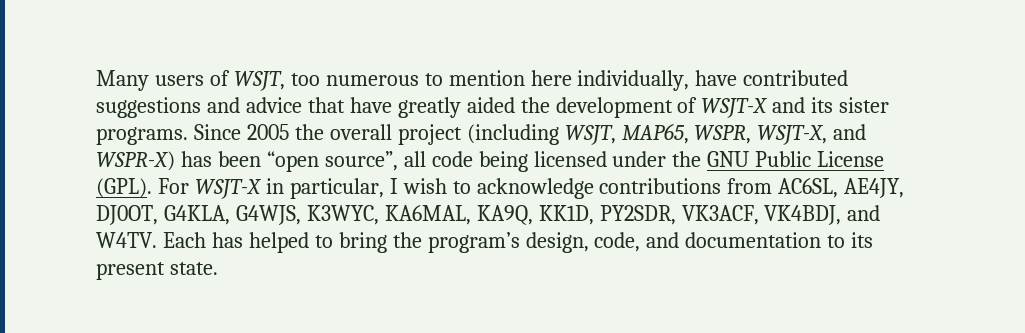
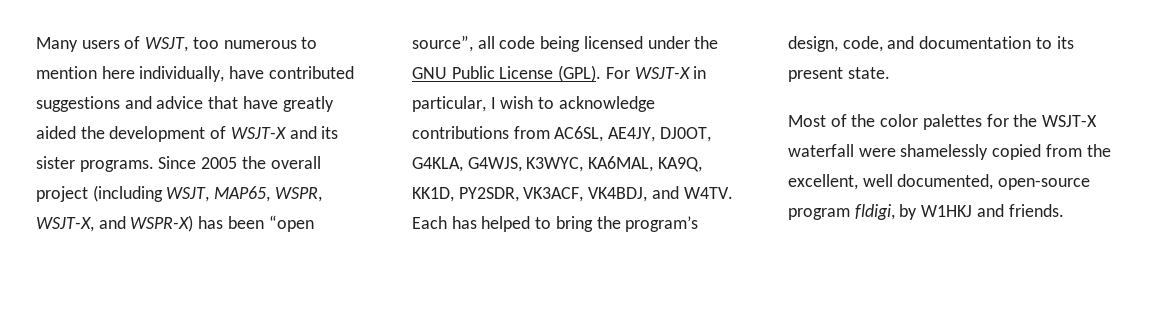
(218, 268) none -> [788,114,1098,130] [788,144,1111,160] [788,174,1091,190] [788,204,1064,220] // Most of the color palettes for the WSJT-X waterfall were shamelessly copied from the excellent, well documented, open-source program fldigi, by W1HKJ and friends.

